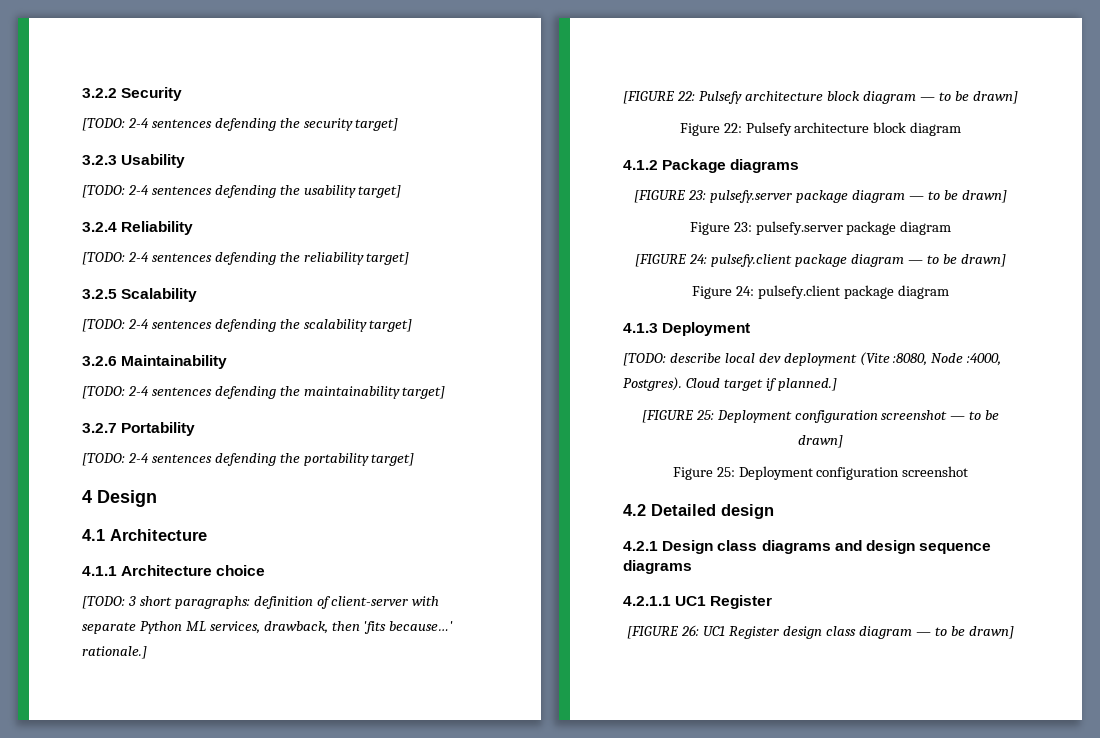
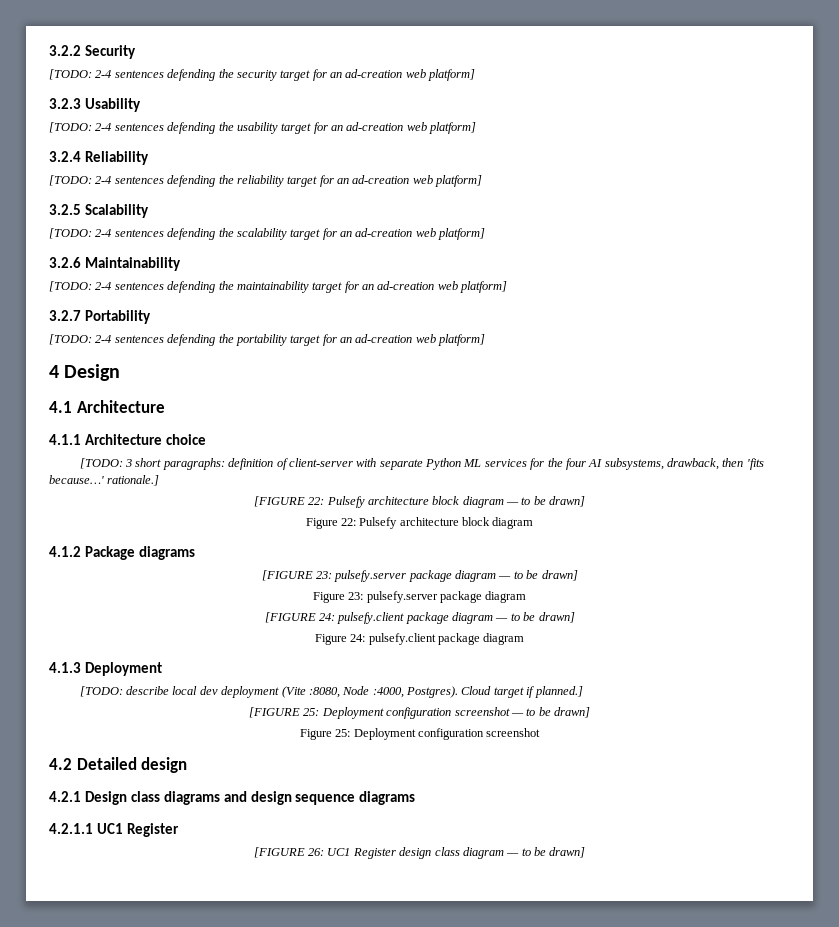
[355,118,399,131] target] -> [280,69,476,81] target for an ad-creation web platform]
[358,185,402,198] target] -> [281,122,477,134] target for an ad-creation web platform]
[366,252,410,265] target] -> [287,175,483,187] target for an ad-creation web platform]
[369,319,413,332] target] -> [290,228,486,240] target for an ad-creation web platform]
[402,386,446,399] target] -> [312,281,508,293] target for an ad-creation web platform]
[371,453,415,466] target] -> [290,334,486,346] target for an ad-creation web platform]
[209,621,260,634] services, -> [484,458,664,470] services for the four AI subsystems,

